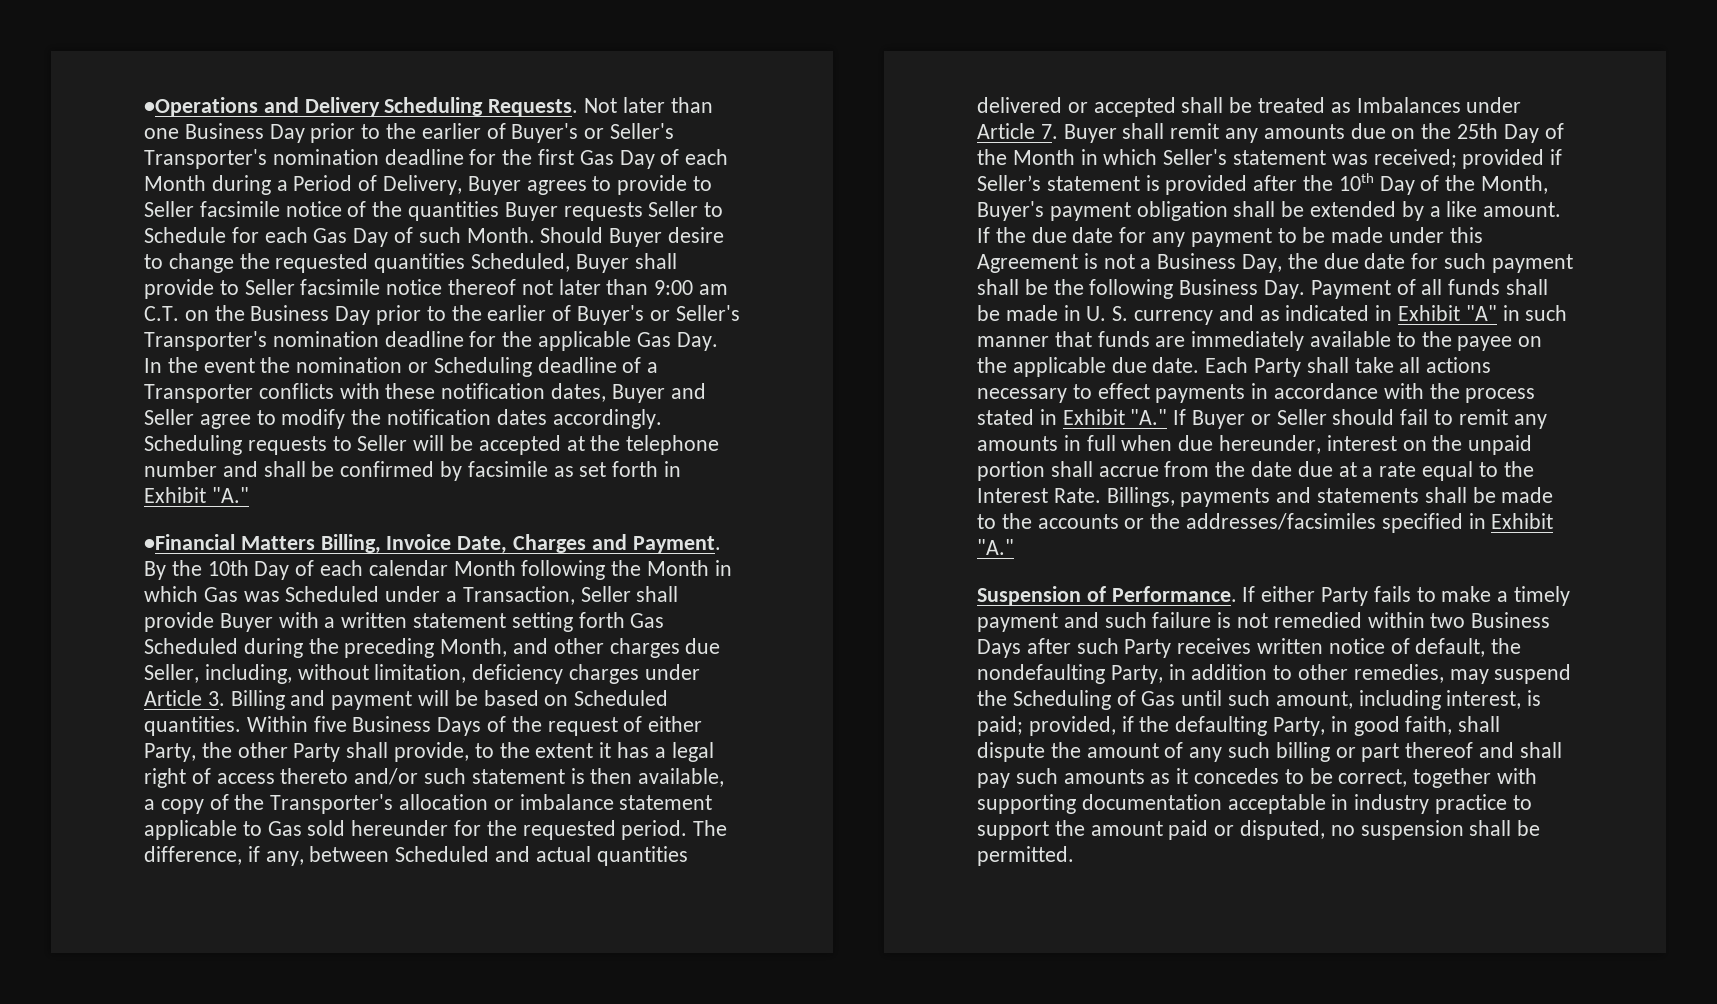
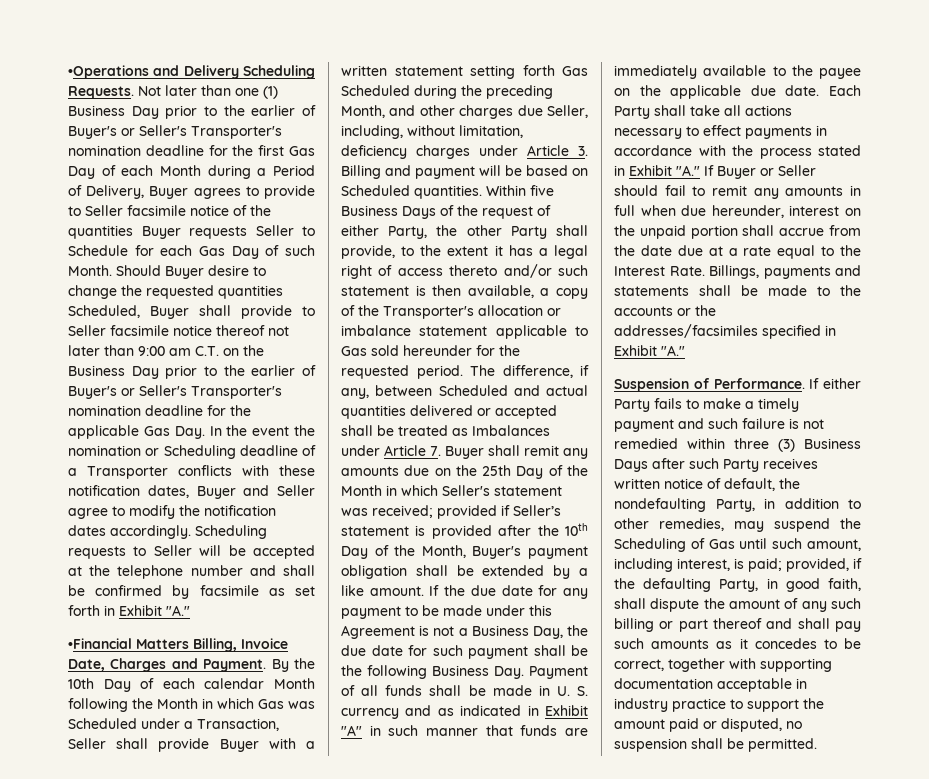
(179, 133) none -> [263,86,278,99] (1)
[1430,613,1466,628] two -> [734,438,795,452] three (3)

